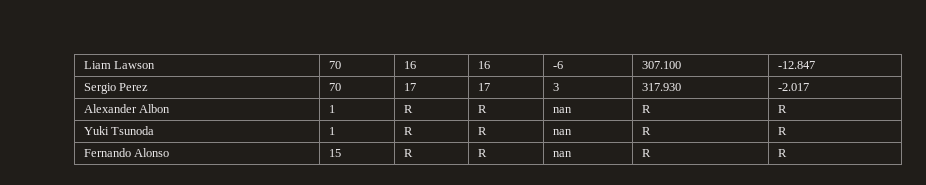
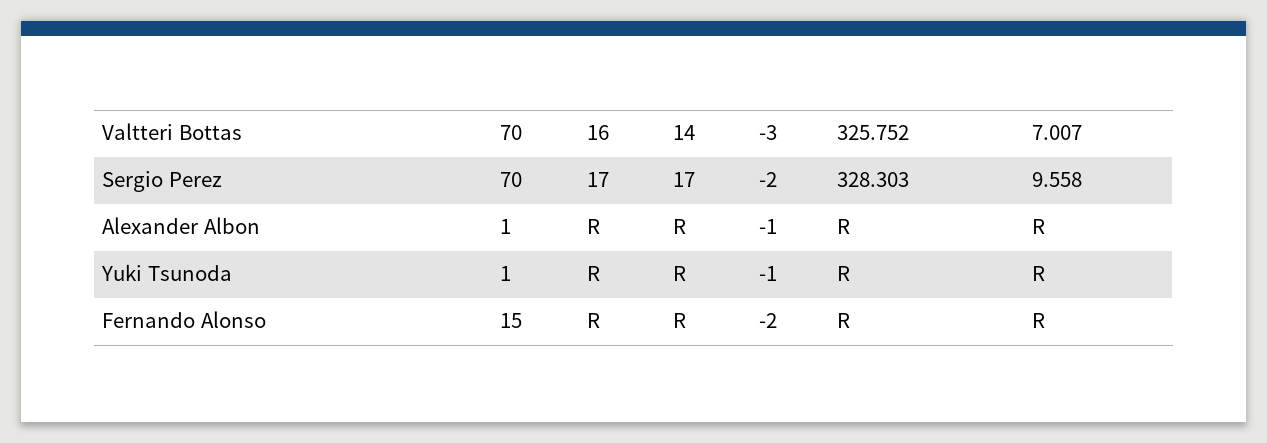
[83,61,156,69] Liam Lawson -> [102,123,242,140] Valtteri Bottas
[477,61,490,69] [552,61,563,69] [641,61,681,69] [777,61,815,69] 16 | -6 | 307.100 | -12.847 -> [673,125,696,140] [759,125,778,140] [837,125,910,140] [1032,125,1083,140] 14 | -3 | 325.752 | 7.007
[552,83,559,91] [641,83,681,91] [777,83,809,91] 3 | 317.930 | -2.017 -> [759,172,778,187] [837,172,910,187] [1032,172,1083,187] -2 | 328.303 | 9.558
[552,107,572,113] nan -> [759,219,778,234] -1
[552,129,572,135] nan -> [759,266,778,281] -1
[552,151,572,157] nan -> [759,313,778,328] -2

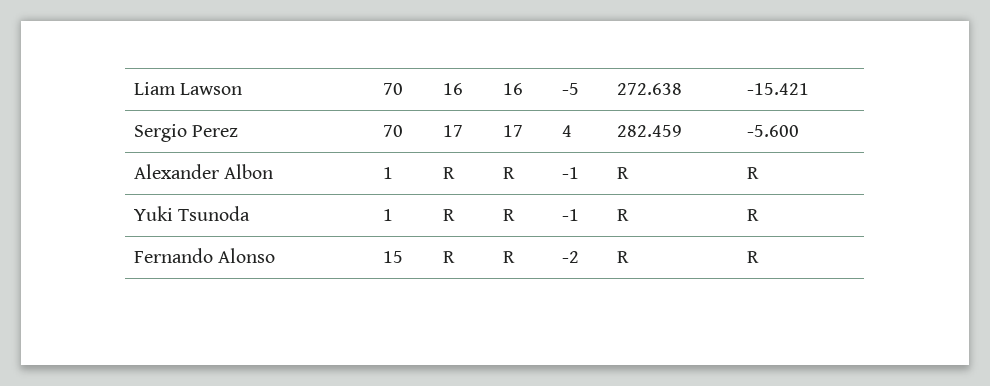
[102,123,242,140] Valtteri Bottas -> [133,82,243,95] Liam Lawson
[673,125,696,140] [759,125,778,140] [837,125,910,140] [1032,125,1083,140] 14 | -3 | 325.752 | 7.007 -> [502,83,523,95] [561,83,579,95] [616,83,682,95] [746,83,809,95] 16 | -5 | 272.638 | -15.421
[759,172,778,187] [837,172,910,187] [1032,172,1083,187] -2 | 328.303 | 9.558 -> [561,125,572,137] [616,125,682,137] [746,125,799,137] 4 | 282.459 | -5.600

